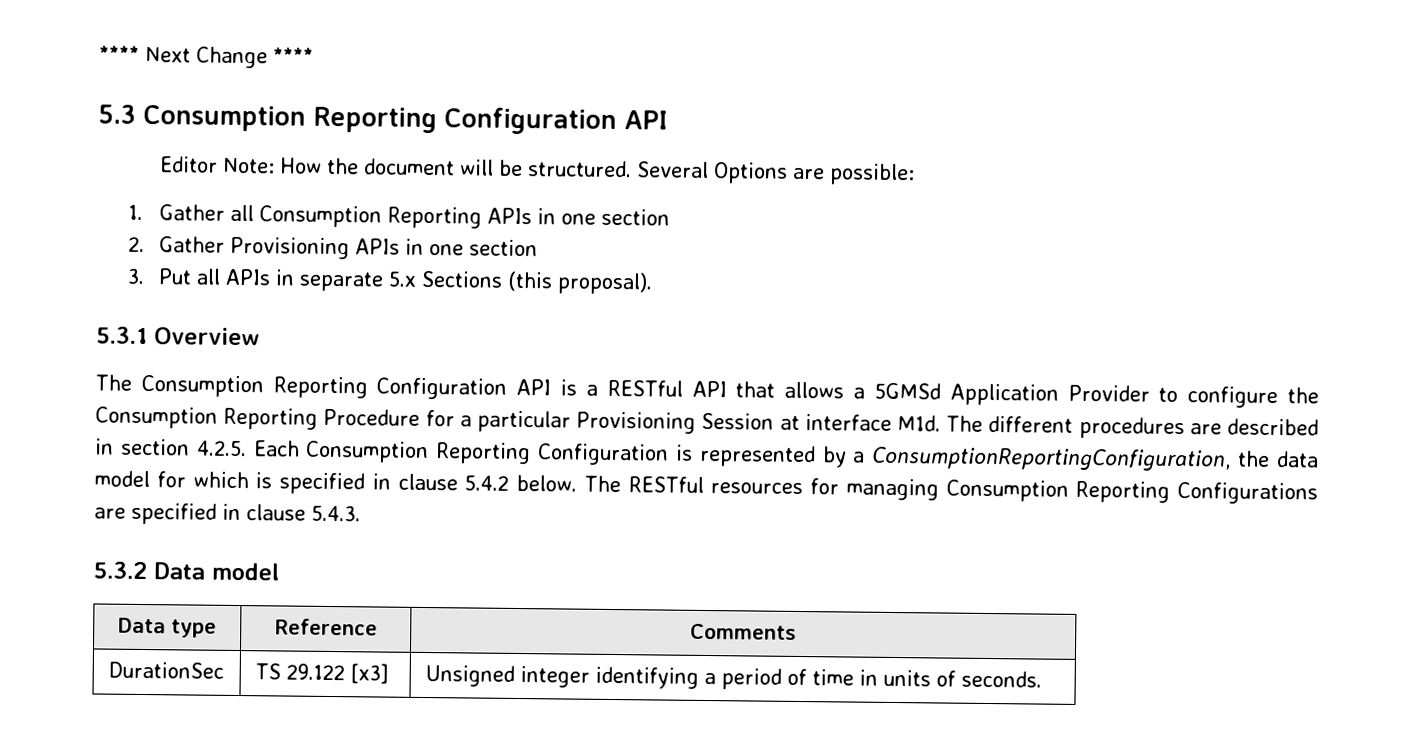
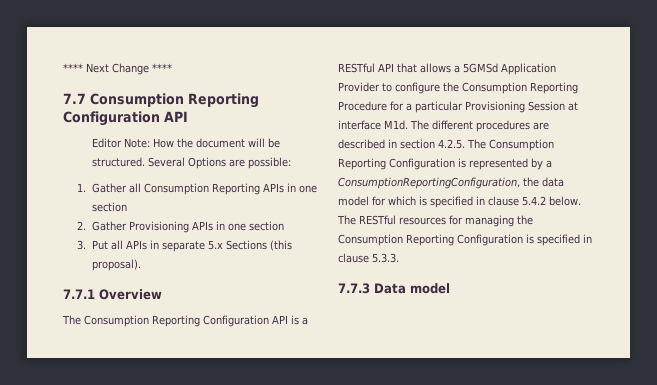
[98,104,136,124] 5.3 -> [63,93,86,104] 7.7
[96,326,148,345] 5.3.1 -> [63,289,95,299] 7.7.1
[253,440,300,457] Each -> [467,139,486,149] The
[945,479,1318,505] [94,502,361,525] [93,561,147,580] Consumption Reporting Configurations are specified in clause 5.4.3. // 5.3.2 -> [517,215,533,225] [338,234,592,246] [338,253,399,263] [338,283,370,294] the Consumption Reporting Configuration is specified in clause 5.3.3. // 7.7.3
[118,617,217,638] [274,618,378,636] [690,623,797,640] [107,661,224,679] [254,663,389,684] [424,665,1042,690] // Data type | Reference | Comments // DurationSec | TS 29.122 [x3] | Unsigned integer identifying a period of time in units of seconds. -> (450, 288) none

